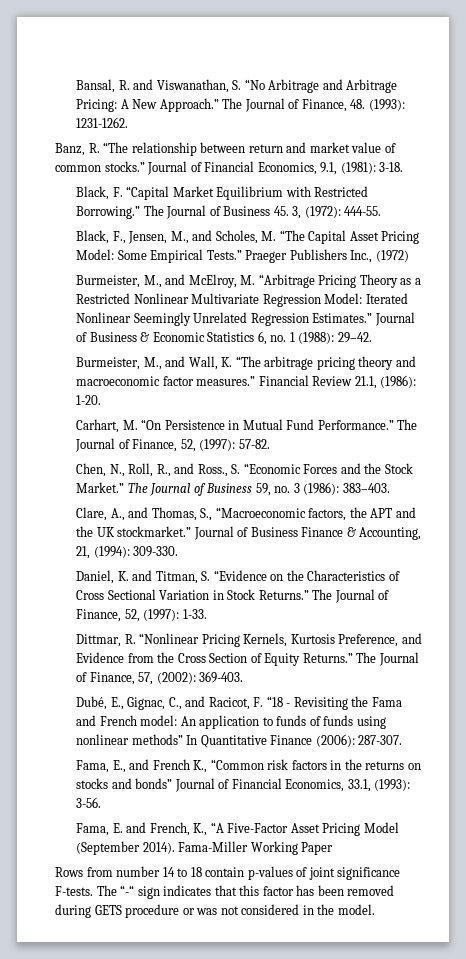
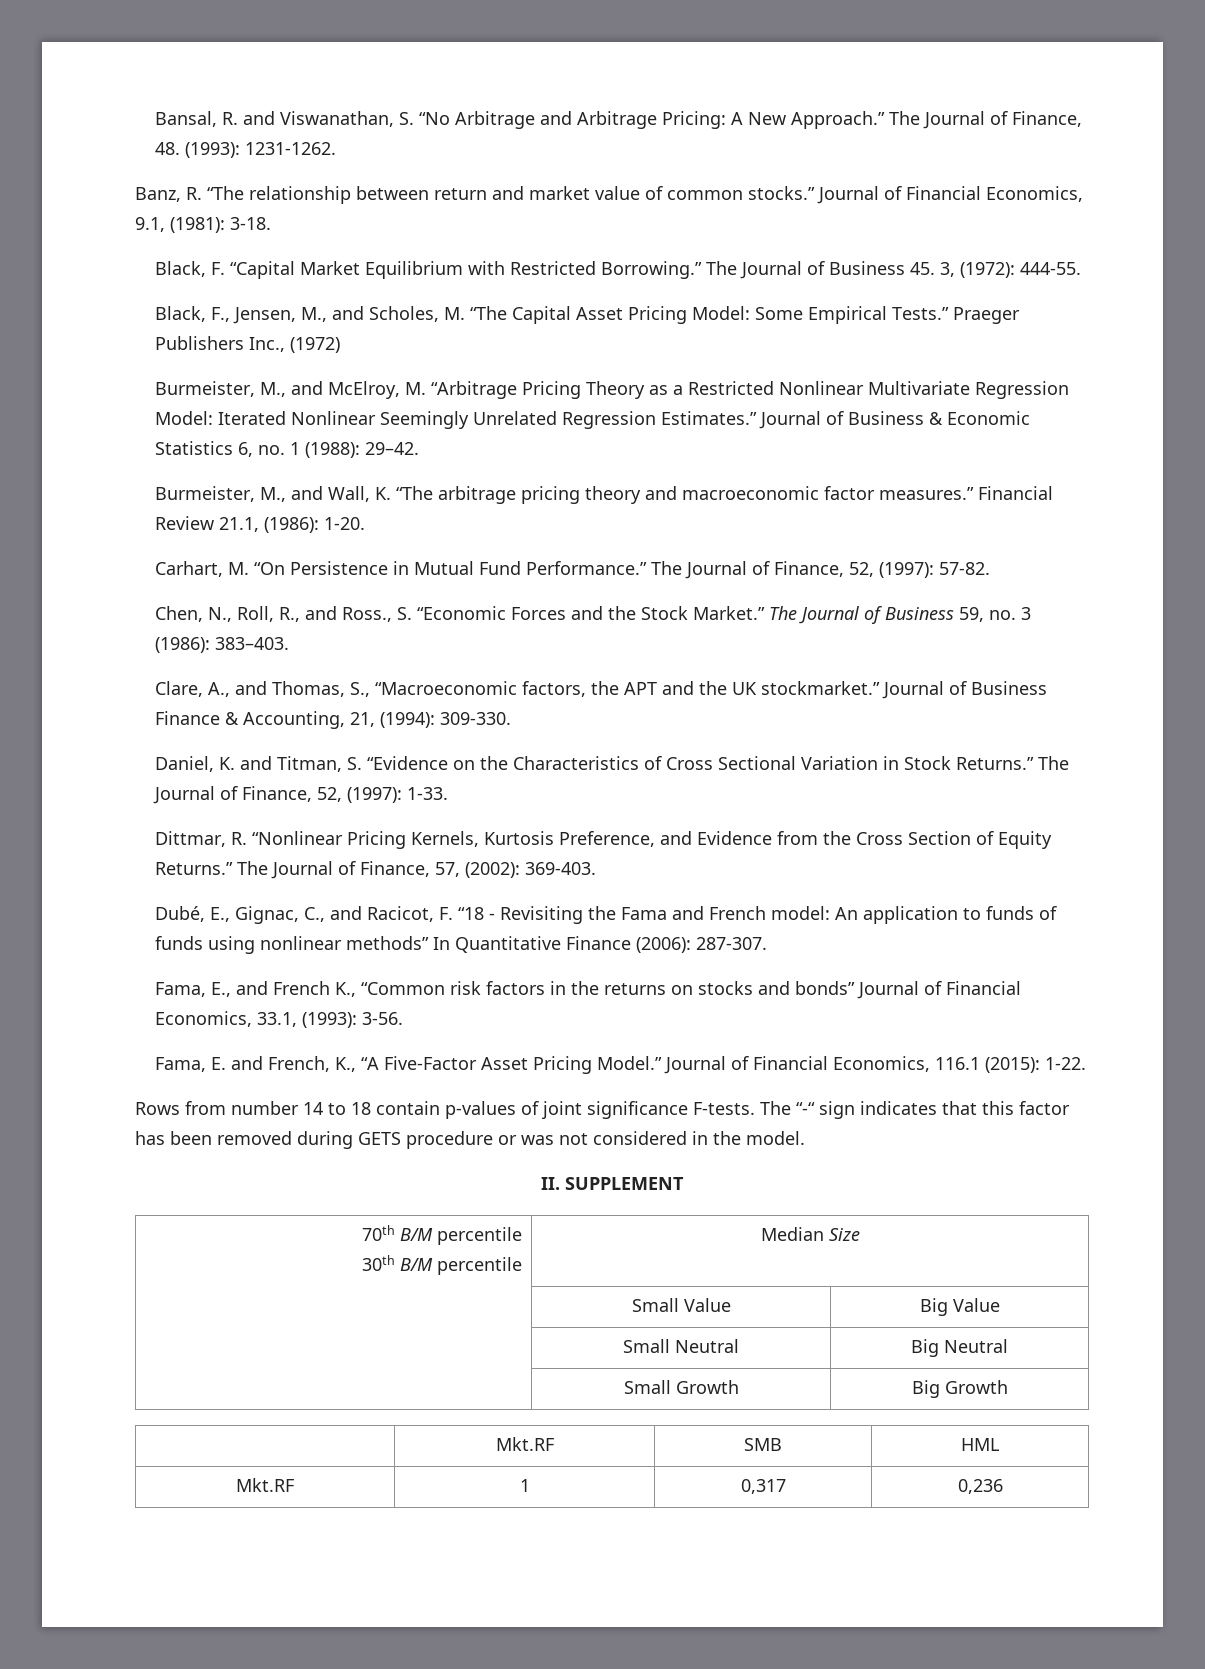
[363,822,399,833] [76,841,334,855] Model (September 2014). Fama-Miller Working Paper -> [596,1056,1086,1074] Model.” Journal of Financial Economics, 116.1 (2015): 1-22.
(375, 909) none -> [541,1177,684,1190] [362,1225,523,1245] [362,1255,523,1275] [760,1227,860,1241] [631,1298,731,1312] [919,1298,1000,1316] [623,1339,739,1353] [911,1339,1008,1357] [623,1380,739,1394] [911,1380,1008,1398] [495,1437,554,1451] [744,1438,782,1451] [961,1438,999,1451] [236,1478,294,1492] [519,1479,530,1492] [740,1479,786,1494] [957,1479,1003,1494] // II. SUPPLEMENT // 70th B/M percentile // 30th B/M percentile | Median Size // | Small Value | Big Value // | Small Neutral | Big Neutral // | Small Growth | Big Growth // | Mkt.RF | SMB | HML // Mkt.RF | 1 | 0,317 | 0,236

